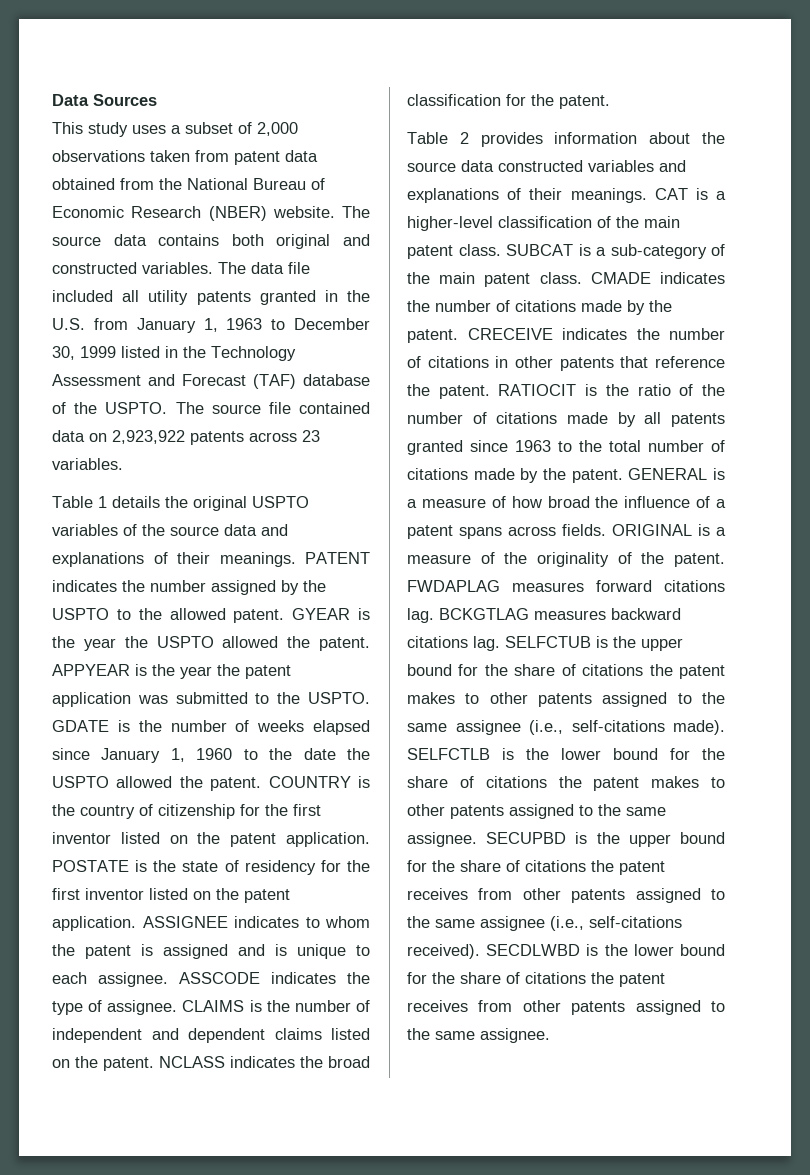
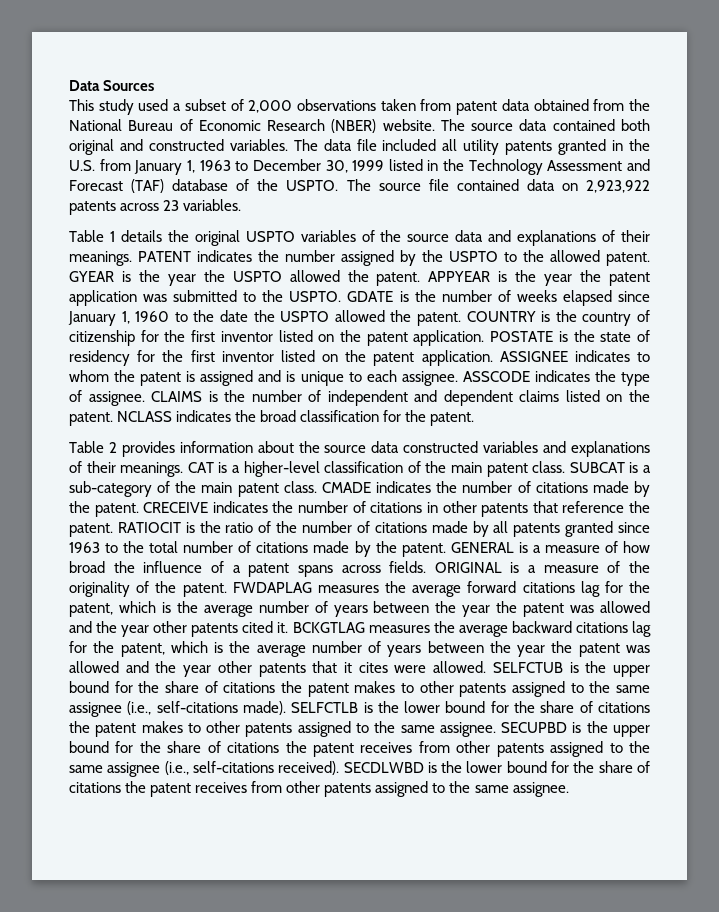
[132,125,166,134] uses -> [138,99,169,111] used
[158,234,220,246] contains -> [552,119,615,131] contained
[596,580,725,592] [407,608,681,623] [407,636,500,651] forward citations lag. BCKGTLAG measures backward citations lag. -> [385,581,650,597] [69,601,651,617] [69,621,652,637] [69,641,650,657] [69,661,487,677] the average forward citations lag for the patent, which is the average number of years between the year the patent was allowed and the year other patents cited it. BCKGTLAG measures the average backward citations lag for the patent, which is the average number of years between the year the patent was allowed and the year other patents that it cites were allowed.

